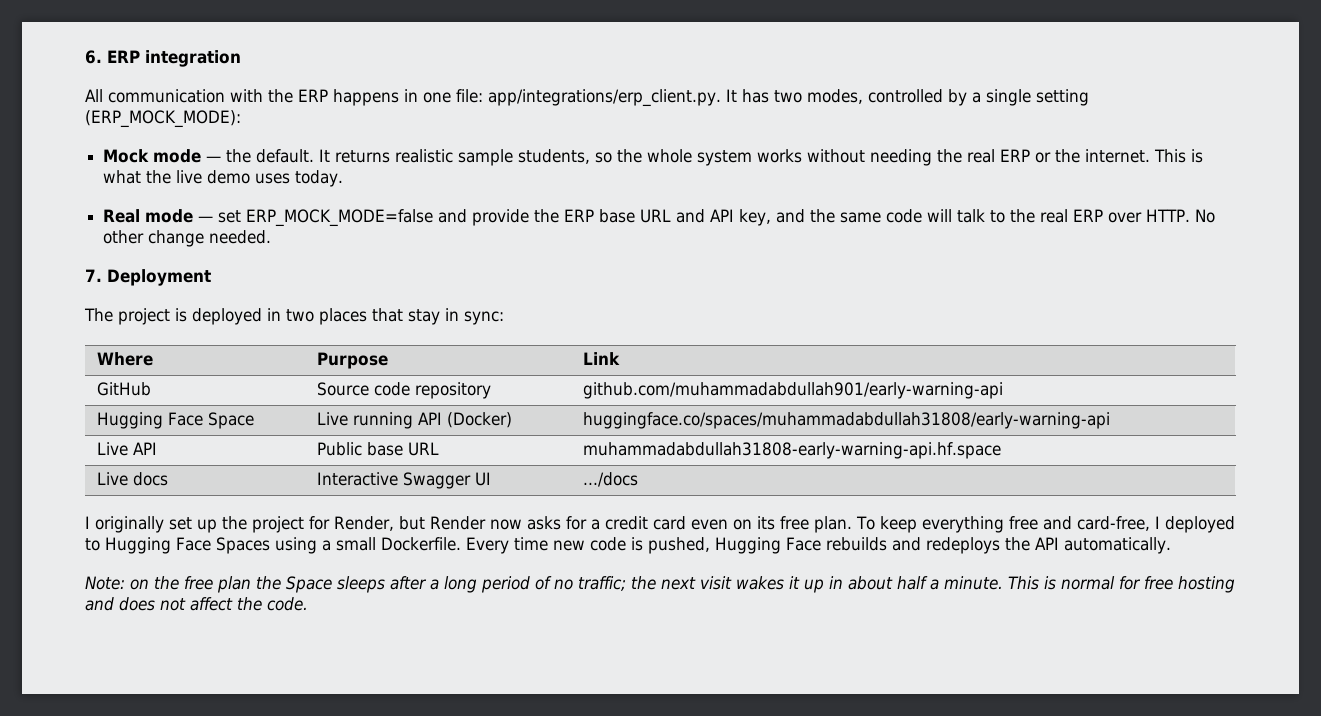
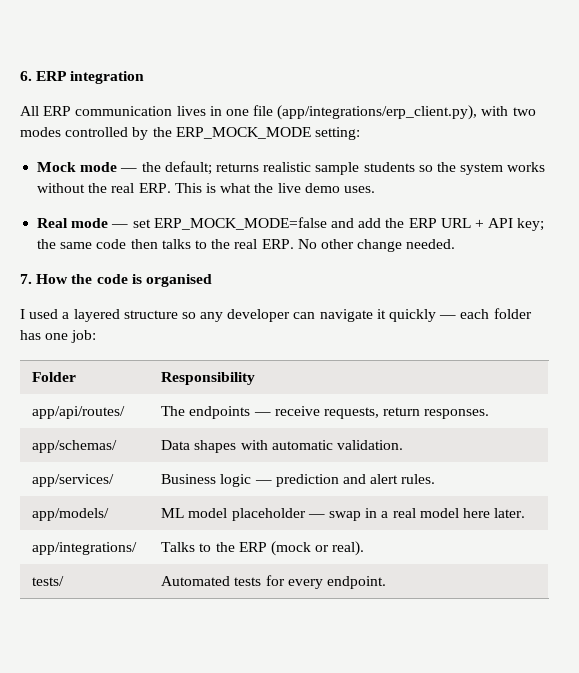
[108,89,1089,107] [85,110,241,128] communication with the ERP happens in one file: app/integrations/erp_client.py. It has two modes, controlled by a single setting (ERP_MOCK_MODE): -> [43,105,536,120] [20,127,360,140] ERP communication lives in one file (app/integrations/erp_client.py), with two modes controlled by the ERP_MOCK_MODE setting:
[256,149,331,163] default. It -> [164,161,212,175] default;
[518,149,591,164] students, -> [363,162,415,172] students
[647,149,693,163] whole -> (456, 167) none
[870,149,1151,166] needing the real ERP or the internet. -> [88,183,171,193] the real ERP.
[255,170,344,187] uses today. -> [343,186,375,193] uses.
[472,209,806,226] provide the ERP base URL and API key, and -> [358,218,545,231] add the ERP URL + API key;
[927,209,986,223] will talk -> [130,239,191,249] then talks
[1073,209,1191,223] ERP over HTTP. -> [261,239,294,249] ERP.
[107,269,211,286] [84,308,504,325] [96,352,153,366] [316,352,388,369] [582,352,620,365] [96,382,151,396] [316,382,491,399] [582,382,1003,399] [96,412,254,429] [316,412,512,429] [582,412,1110,429] [96,442,157,456] [316,442,439,456] [582,442,1001,459] [96,472,168,486] [316,472,491,489] [582,472,638,487] [85,516,1235,533] [85,537,1171,554] [85,576,1235,593] [85,597,308,611] Deployment // The project is deployed in two places that stay in sync: // Where | Purpose | Link // GitHub | Source code repository | github.com/muhammadabdullah901/early-warning-api // Hugging Face Space | Live running API (Docker) | huggingface.co/spaces/muhammadabdullah31808/early-warning-api // Live API | Public base URL | muhammadabdullah31808-early-warning-api.hf.space // Live docs | Interactive Swagger UI | .../docs // I originally set up the project for Render, but Render now asks for a credit card even on its free plan. To keep everything free and card-free, I deployed to Hugging Face Spaces using a small Dockerfile. Every time new code is pushed, Hugging Face rebuilds and redeploys the API automatically. // Note: on the free plan the Space sleeps after a long period of no traffic; the next visit wakes it up in about half a minute. This is normal for free hosting and does not affect the code. -> [36,274,212,287] [20,308,532,322] [20,330,97,343] [32,372,77,382] [161,372,256,385] [32,406,126,419] [161,406,490,419] [32,440,118,453] [161,440,404,453] [32,474,115,487] [161,474,436,487] [32,508,110,521] [161,508,526,521] [32,542,138,555] [161,541,365,556] [32,576,65,586] [161,575,387,589] How the code is organised // I used a layered structure so any developer can navigate it quickly — each folder has one job: // Folder | Responsibility // app/api/routes/ | The endpoints — receive requests, return responses. // app/schemas/ | Data shapes with automatic validation. // app/services/ | Business logic — prediction and alert rules. // app/models/ | ML model placeholder — swap in a real model here later. // app/integrations/ | Talks to the ERP (mock or real). // tests/ | Automated tests for every endpoint.

